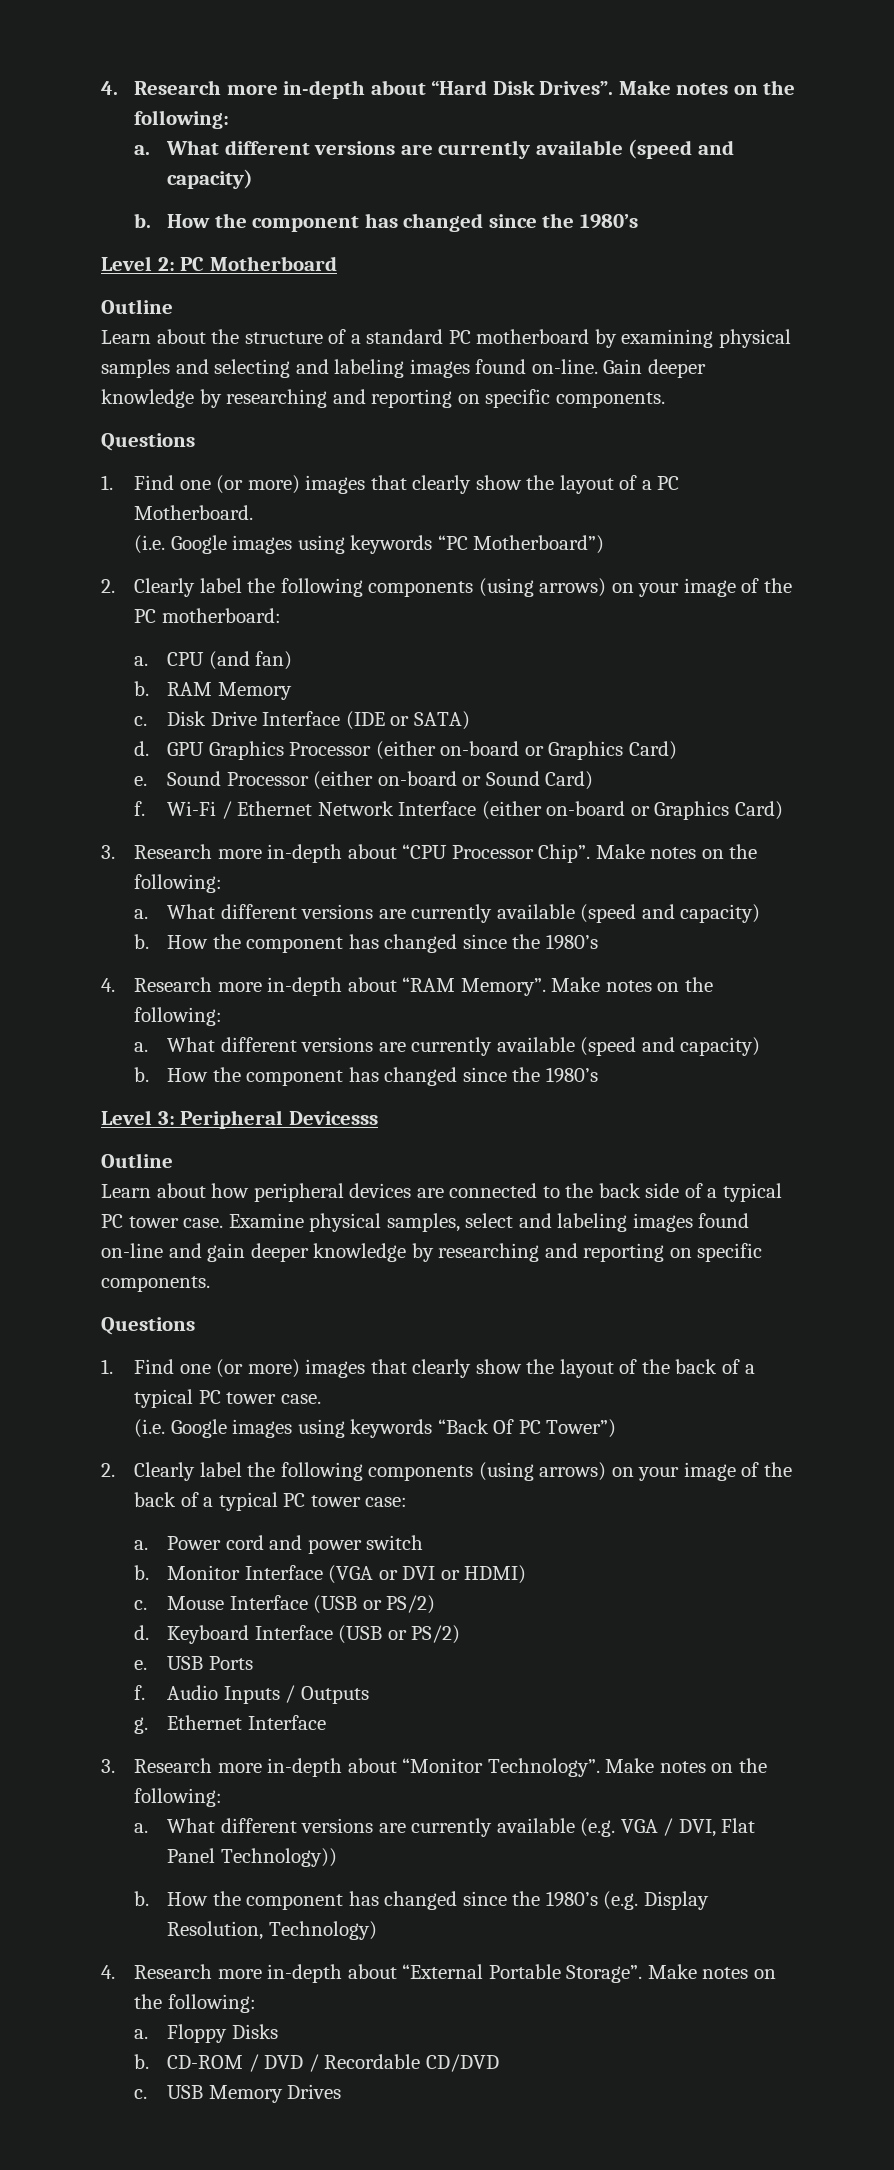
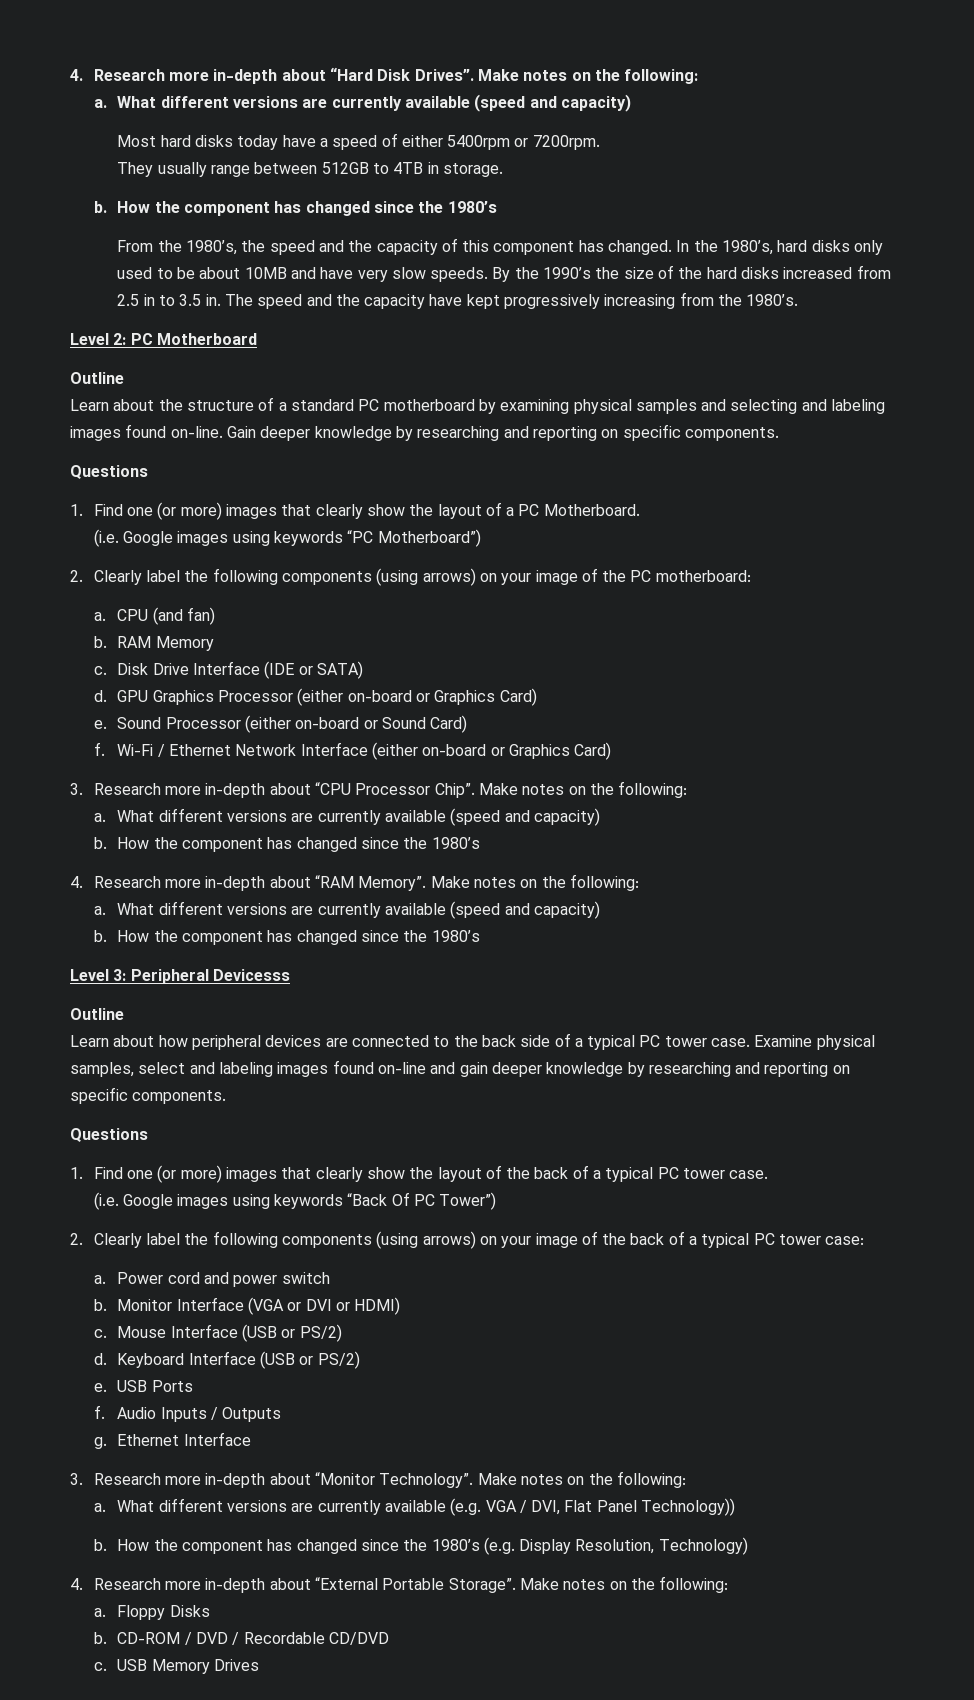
[134,213,638,232] // b. How the component has changed since the 1980’s -> [117,133,600,150] [117,162,503,177] [93,201,497,216] [117,238,884,255] [117,265,891,282] [117,292,799,309] // Most hard disks today have a speed of either 5400rpm or 7200rpm. // They usually range between 512GB to 4TB in storage. // b. How the component has changed since the 1980’s // From the 1980’s, the speed and the capacity of this component has changed. In the 1980’s, hard disks only used to be about 10MB and have very slow speeds. By the 1990’s the size of the hard disks increased from 2.5 in to 3.5 in. The speed and the capacity have kept progressively increasing from the 1980’s.

